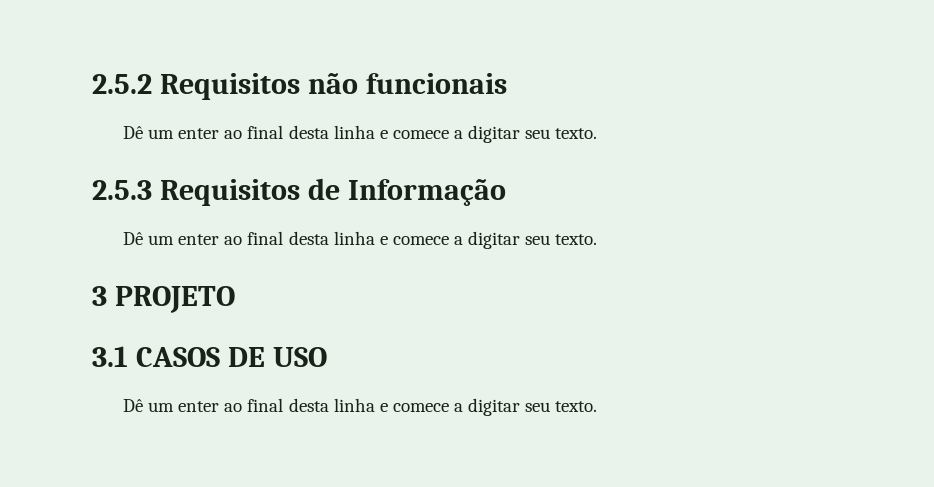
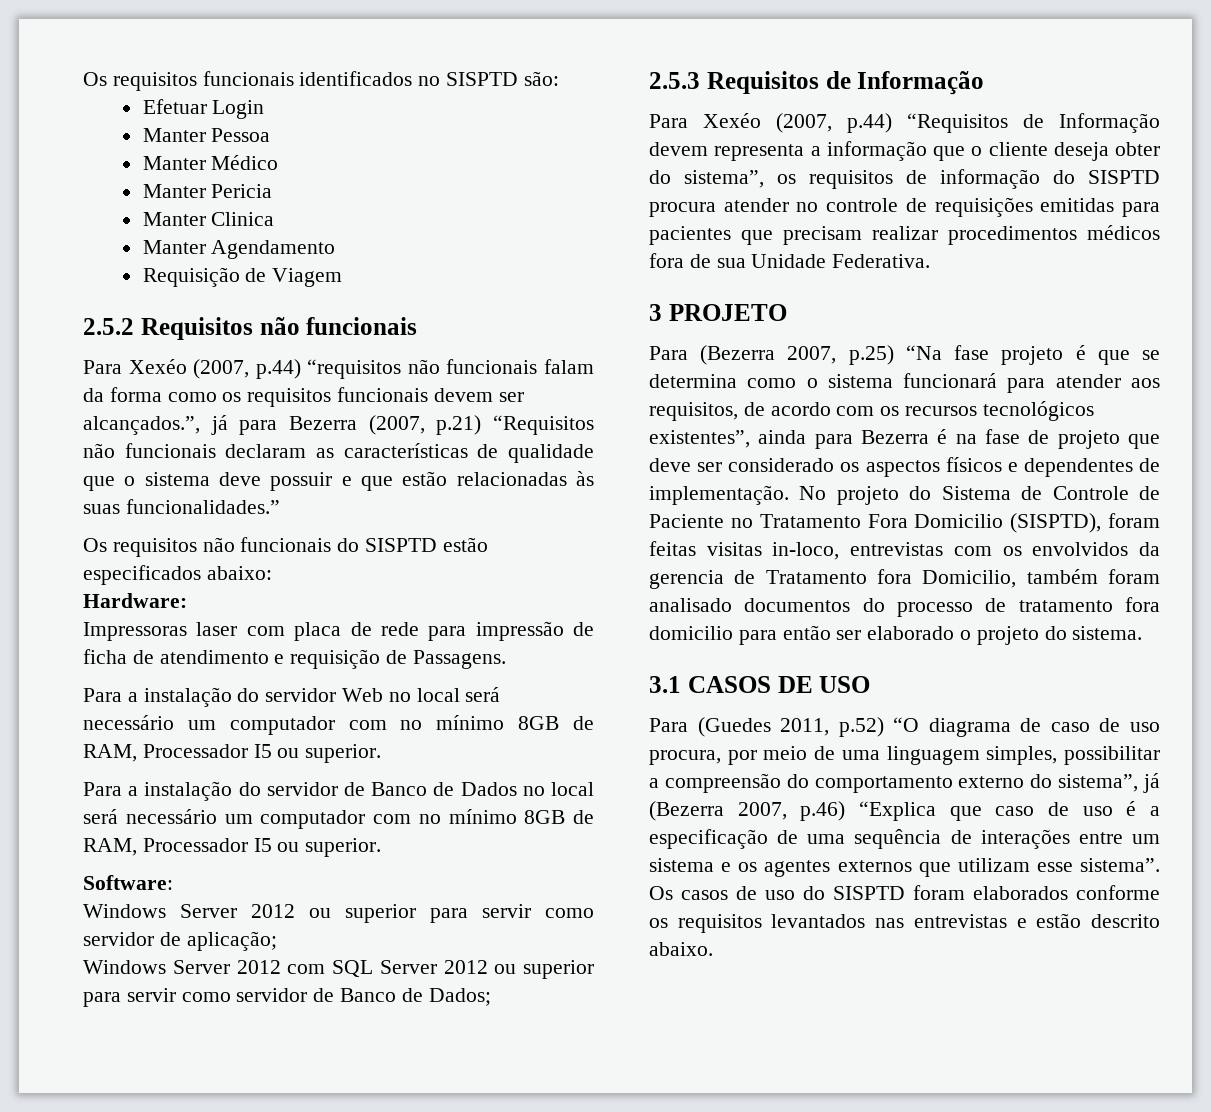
[92,73,507,100] [122,125,598,143] [92,178,506,206] [122,231,598,249] [92,286,235,313] [92,346,327,367] [122,398,598,416] 2.5.2 Requisitos não funcionais // Dê um enter ao final desta linha e comece a digitar seu texto. // 2.5.3 Requisitos de Informação // Dê um enter ao final desta linha e comece a digitar seu texto. // 3 PROJETO // 3.1 CASOS DE USO // Dê um enter ao final desta linha e comece a digitar seu texto. -> [83,71,559,91] [142,99,265,119] [142,128,271,142] [142,155,279,170] [142,184,273,198] [142,212,275,226] [142,240,336,259] [142,267,343,287] [83,317,418,340] [83,359,594,379] [83,387,524,407] [83,415,594,435] [83,443,594,463] [83,471,594,491] [83,499,280,514] [83,537,488,557] [83,565,272,585] [83,593,187,608] [83,621,594,641] [83,649,506,669] [83,687,501,707] [83,715,594,735] [83,744,382,763] [83,781,594,801] [83,809,594,829] [83,838,382,857] [83,875,173,890] [83,904,594,923] [83,931,277,951] [83,960,594,979] [83,988,491,1007] [649,71,985,95] [649,113,1160,133] [649,141,1160,161] [649,169,1160,189] [649,197,1160,217] [649,225,1160,245] [649,253,931,268] [649,304,787,321] [649,345,1160,365] [649,373,1160,393] [649,401,1094,421] [649,429,1160,449] [649,457,1160,477] [649,485,1160,505] [649,513,1160,533] [649,541,1160,560] [649,569,1160,589] [649,597,1160,617] [649,625,1143,645] [649,676,871,693] [649,717,1160,737] [649,746,1160,765] [649,773,1160,793] [649,801,1160,821] [649,829,1160,849] [649,858,1160,877] [649,885,1160,900] [649,913,1160,933] [649,942,713,956] Os requisitos funcionais identificados no SISPTD são: // Efetuar Login // Manter Pessoa // Manter Médico // Manter Pericia // Manter Clinica // Manter Agendamento // Requisição de Viagem // 2.5.2 Requisitos não funcionais // Para Xexéo (2007, p.44) “requisitos não funcionais falam da forma como os requisitos funcionais devem ser alcançados.”, já para Bezerra (2007, p.21) “Requisitos não funcionais declaram as características de qualidade que o sistema deve possuir e que estão relacionadas às suas funcionalidades.” // Os requisitos não funcionais do SISPTD estão especificados abaixo: // Hardware: // Impressoras laser com placa de rede para impressão de ficha de atendimento e requisição de Passagens. // Para a instalação do servidor Web no local será necessário um computador com no mínimo 8GB de RAM, Processador I5 ou superior. // Para a instalação do servidor de Banco de Dados no local será necessário um computador com no mínimo 8GB de RAM, Processador I5 ou superior. // Software: // Windows Server 2012 ou superior para servir como servidor de aplicação; // Windows Server 2012 com SQL Server 2012 ou superior para servir como servidor de Banco de Dados; // 2.5.3 Requisitos de Informação // Para Xexéo (2007, p.44) “Requisitos de Informação devem representa a informação que o cliente deseja obter do sistema”, os requisitos de informação do SISPTD procura atender no controle de requisições emitidas para pacientes que precisam realizar procedimentos médicos fora de sua Unidade Federativa. // 3 PROJETO // Para (Bezerra 2007, p.25) “Na fase projeto é que se determina como o sistema funcionará para atender aos requisitos, de acordo com os recursos tecnológicos existentes”, ainda para Bezerra é na fase de projeto que deve ser considerado os aspectos físicos e dependentes de implementação. No projeto do Sistema de Controle de Paciente no Tratamento Fora Domicilio (SISPTD), foram feitas visitas in-loco, entrevistas com os envolvidos da gerencia de Tratamento fora Domicilio, também foram analisado documentos do processo de tratamento fora domicilio para então ser elaborado o projeto do sistema. // 3.1 CASOS DE USO // Para (Guedes 2011, p.52) “O diagrama de caso de uso procura, por meio de uma linguagem simples, possibilitar a compreensão do comportamento externo do sistema”, já (Bezerra 2007, p.46) “Explica que caso de uso é a especificação de uma sequência de interações entre um sistema e os agentes externos que utilizam esse sistema”. Os casos de uso do SISPTD foram elaborados conforme os requisitos levantados nas entrevistas e estão descrito abaixo.

